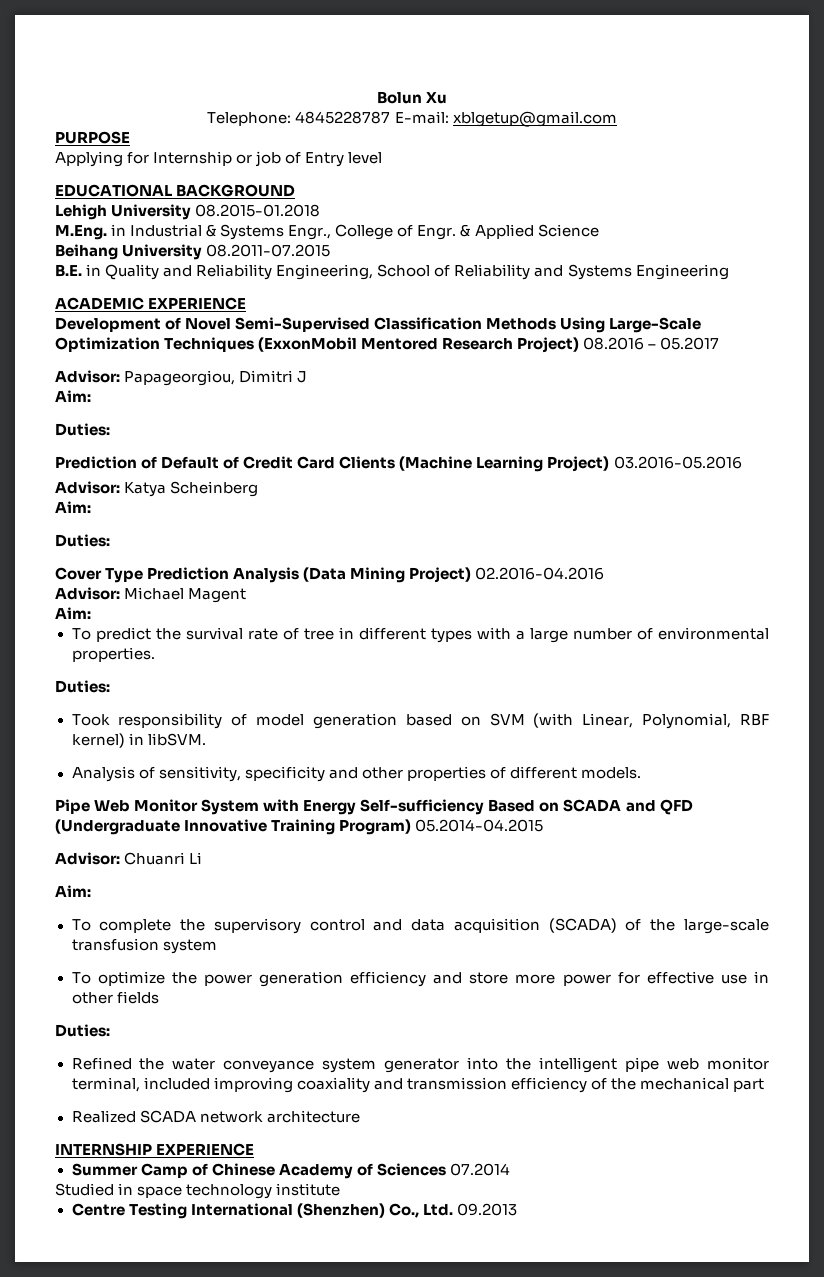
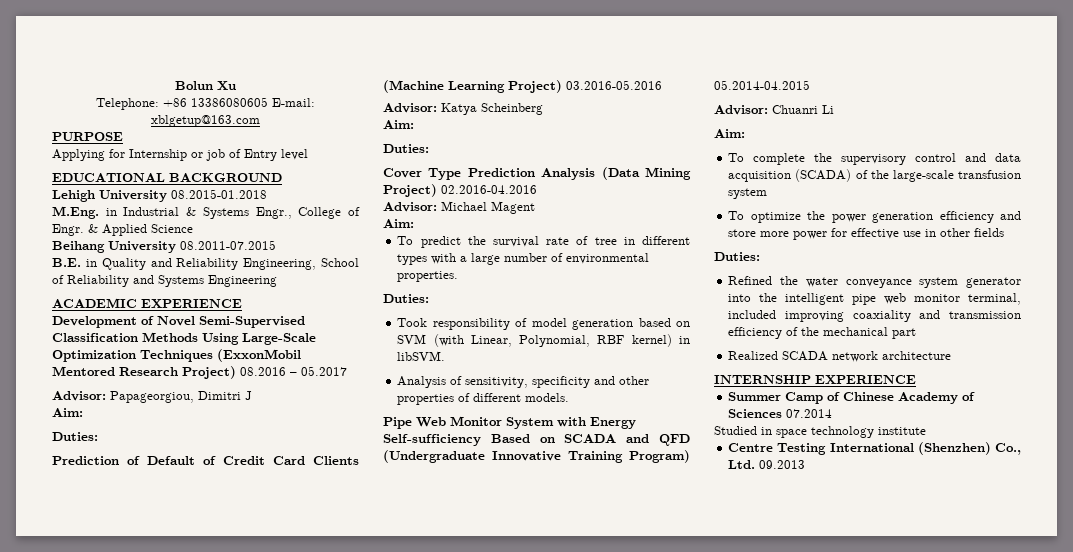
[295,111,617,127] 4845228787 E-mail: xblgetup@gmail.com -> [163,97,315,107] [151,115,260,127] +86 13386080605 E-mail: xblgetup@163.com

